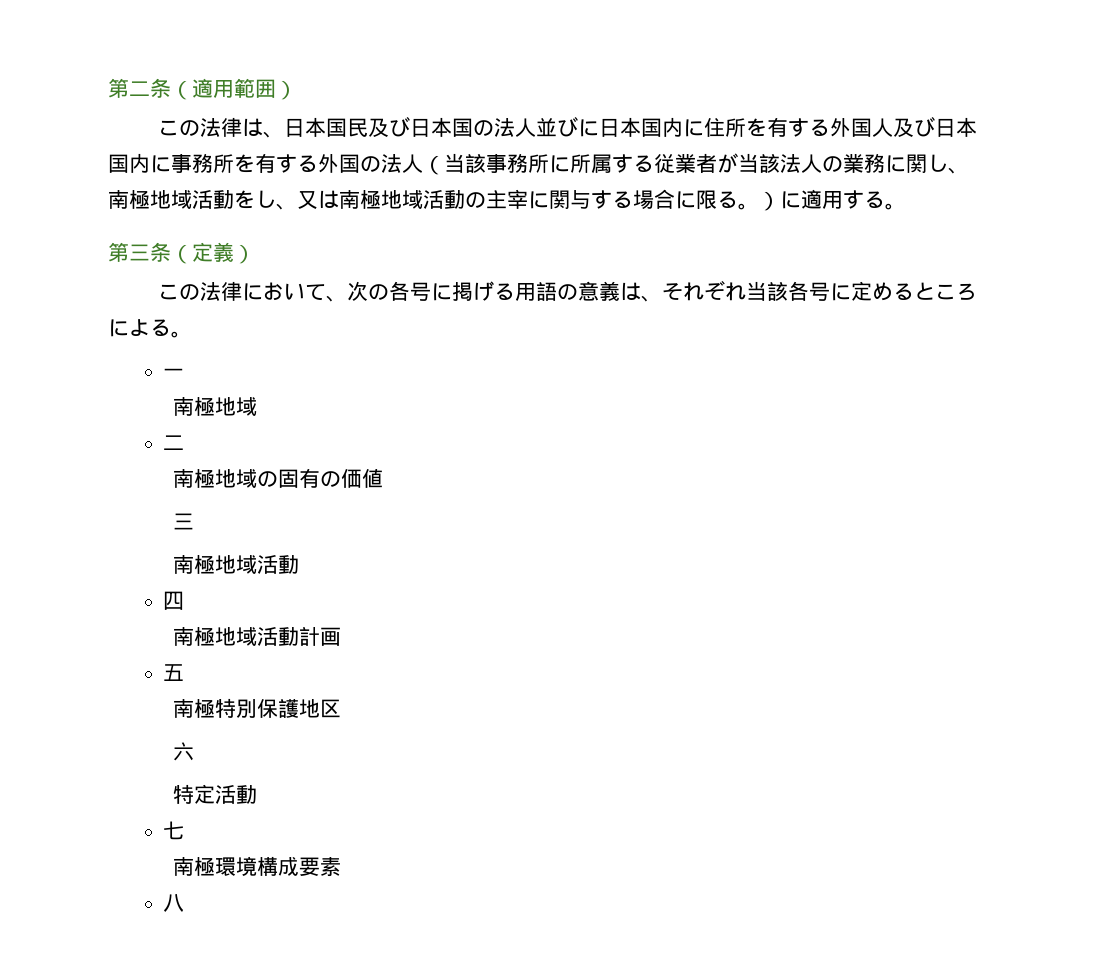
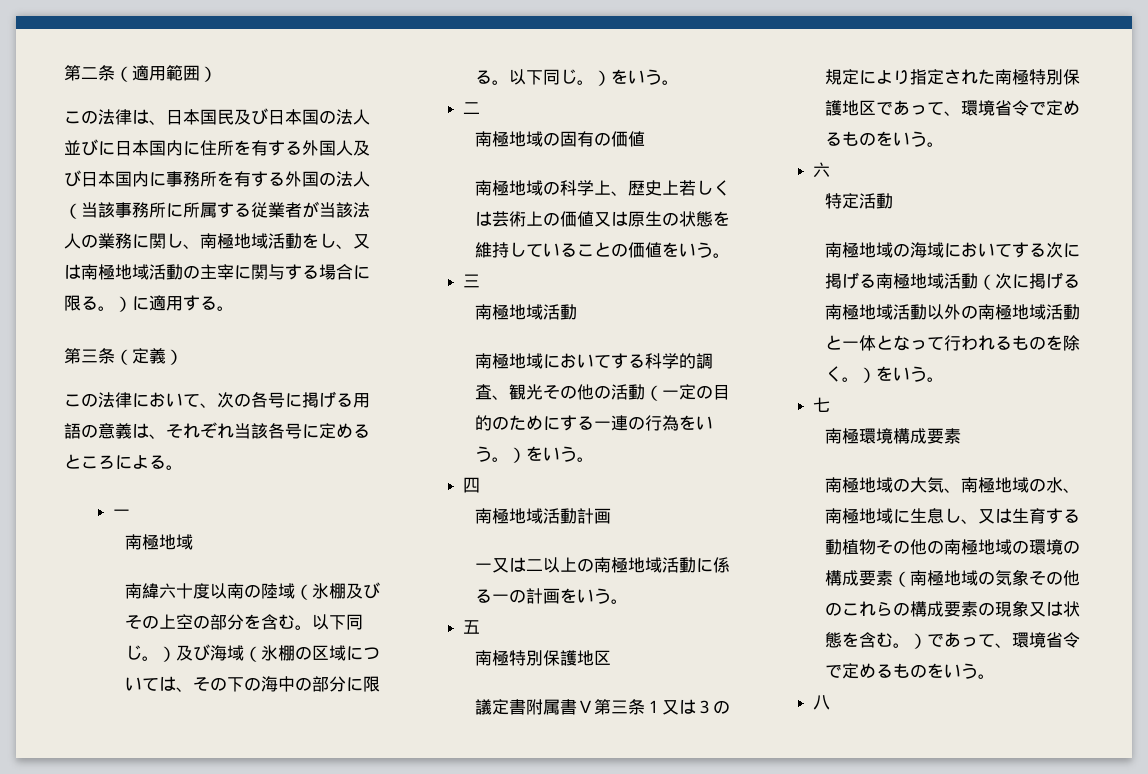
(257, 406) none -> [124,582,380,600] [124,614,363,630] [124,644,380,662] [124,676,380,692] [474,69,679,86] // 南緯六十度以南の陸域（氷棚及びその上空の部分を含む。以下同じ。）及び海域（氷棚の区域については、その下の海中の部分に限る。以下同じ。）をいう。
[172,513,194,530] [172,555,299,574] 三 // 南極地域活動 -> [474,180,730,196] [474,211,730,227] [474,242,730,258] [463,274,481,288] [474,304,577,320] [474,353,713,369] [474,384,730,401] [474,415,713,431] [474,446,594,463] 南極地域の科学上、歴史上若しくは芸術上の価値又は原生の状態を維持していることの価値をいう。 // 三 // 南極地域活動 // 南極地域においてする科学的調査、観光その他の活動（一定の目的のためにする一連の行為をいう。）をいう。
(341, 636) none -> [474,557,730,573] [474,588,628,604] // 一又は二以上の南極地域活動に係る一の計画をいう。
[172,742,194,761] [172,784,257,804] 六 // 特定活動 -> [474,699,730,715] [824,69,1080,85] [824,100,1080,116] [824,131,944,147] [813,162,831,178] [824,193,893,209] [824,242,1080,258] [824,272,1080,290] [824,304,1080,320] [824,335,1080,351] [824,366,944,383] 議定書附属書Ｖ第三条１又は３の規定により指定された南極特別保護地区であって、環境省令で定めるものをいう。 // 六 // 特定活動 // 南極地域の海域においてする次に掲げる南極地域活動（次に掲げる南極地域活動以外の南極地域活動と一体となって行われるものを除く。）をいう。
(341, 867) none -> [824,477,1080,493] [824,508,1080,524] [824,539,1080,555] [824,569,1080,587] [824,600,1080,617] [824,632,1080,649] [824,663,995,679] // 南極地域の大気、南極地域の水、南極地域に生息し、又は生育する動植物その他の南極地域の環境の構成要素（南極地域の気象その他のこれらの構成要素の現象又は状態を含む。）であって、環境省令で定めるものをいう。

